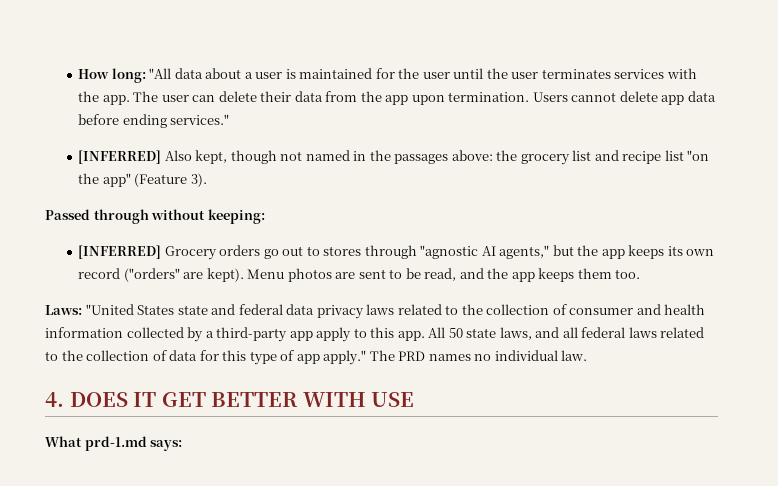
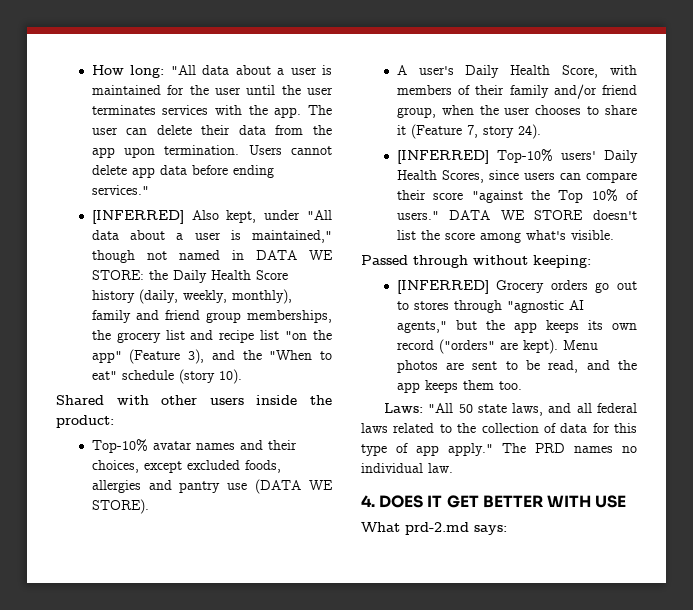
[230,150,493,164] though not named in the passages above: -> [264,210,332,220] [91,230,332,243] [91,250,333,263] [91,270,288,283] [91,289,292,304] [91,310,332,323] under "All data about a user is maintained," though not named in DATA WE STORE: the Daily Health Score history (daily, weekly, monthly), family and friend group memberships,
[190,173,207,187] 3). -> [188,349,332,364] [91,369,242,384] [56,395,332,405] [56,415,114,428] [91,439,297,453] [91,460,281,473] [91,479,333,494] [91,499,149,514] [396,65,637,78] [396,84,637,99] [396,105,637,118] [396,124,541,139] [396,149,638,164] [396,170,637,183] [396,189,638,203] [396,210,637,220] [396,230,614,243] 3), and the "When to eat" schedule (story 10). // Shared with other users inside the product: // Top-10% avatar names and their choices, except excluded foods, allergies and pantry use (DATA WE STORE). // A user's Daily Health Score, with members of their family and/or friend group, when the user chooses to share it (Feature 7, story 24). // [INFERRED] Top-10% users' Daily Health Scores, since users can compare their score "against the Top 10% of users." DATA WE STORE doesn't list the score among what's visible.
[85,304,706,319] [45,327,446,342] "United States state and federal data privacy laws related to the collection of consumer and health information collected by a third-party app apply to this app. All -> [428,403,454,413] "All
[84,436,147,451] prd-1.md -> [405,522,469,535] prd-2.md

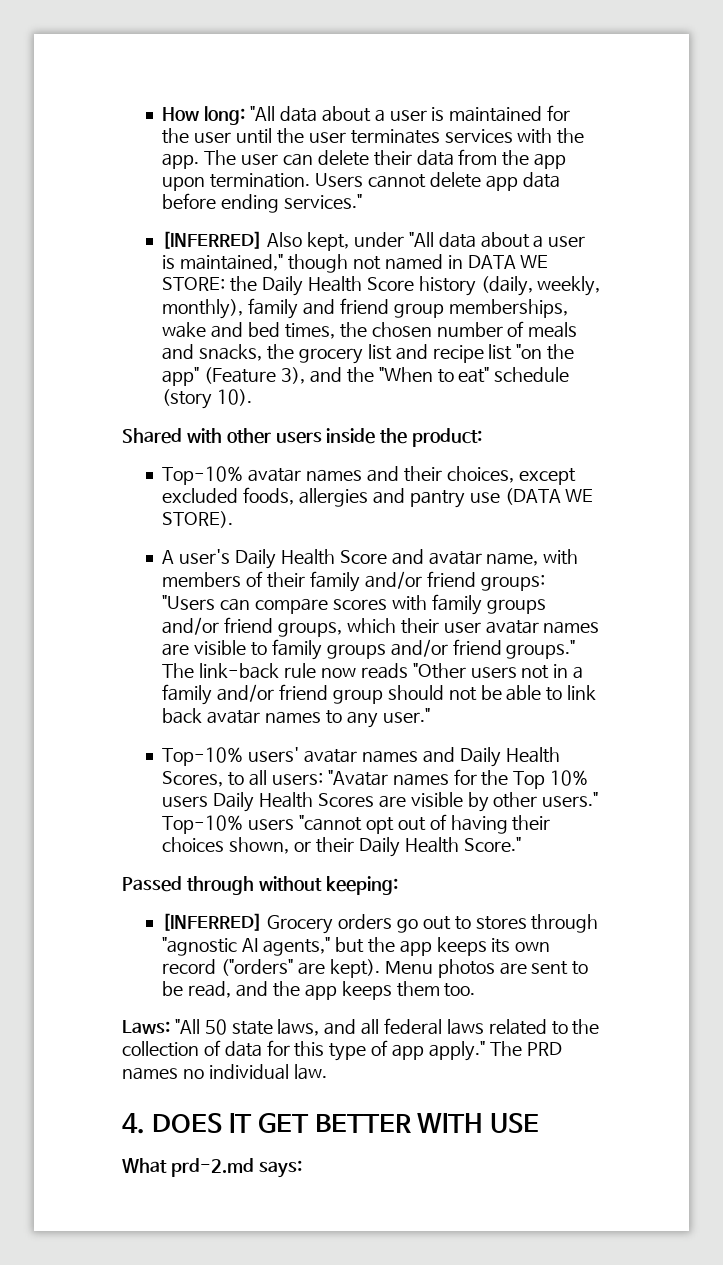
(332, 316) none -> [162,321,578,339] [162,344,263,361] wake and bed times, the chosen number of meals and snacks,
[562,65,599,78] Score, -> [339,549,539,566] Score and avatar name,
[396,105,637,118] [396,124,541,139] [396,149,638,164] [396,170,637,183] [396,189,638,203] [396,210,637,220] [396,230,614,243] group, when the user chooses to share it (Feature 7, story 24). // [INFERRED] Top-10% users' Daily Health Scores, since users can compare their score "against the Top 10% of users." DATA WE STORE doesn't list the score among what's visible. -> [480,574,545,591] [162,594,546,615] [162,617,600,637] [162,639,576,660] [162,663,584,679] [162,684,597,705] [162,708,430,728] [162,747,560,767] [162,769,589,789] [162,792,599,812] [162,814,551,834] [162,837,521,857] groups: "Users can compare scores with family groups and/or friend groups, which their user avatar names are visible to family groups and/or friend groups." The link-back rule now reads "Other users not in a family and/or friend group should not be able to link back avatar names to any user." // Top-10% users' avatar names and Daily Health Scores, to all users: "Avatar names for the Top 10% users Daily Health Scores are visible by other users." Top-10% users "cannot opt out of having their choices shown, or their Daily Health Score."

